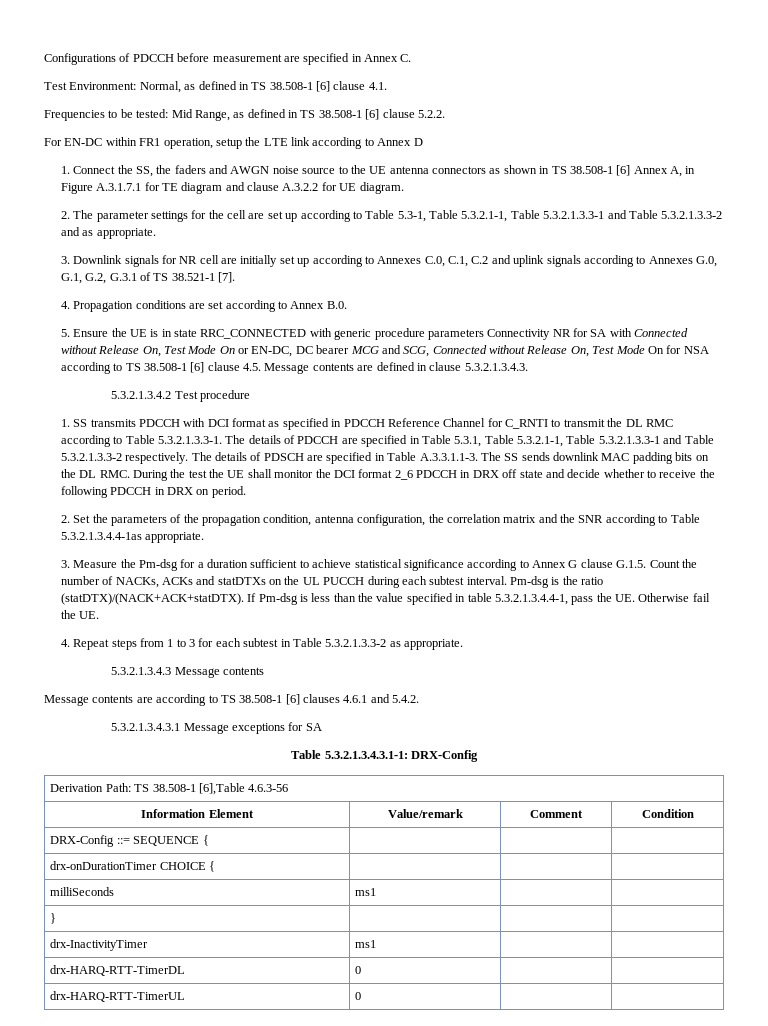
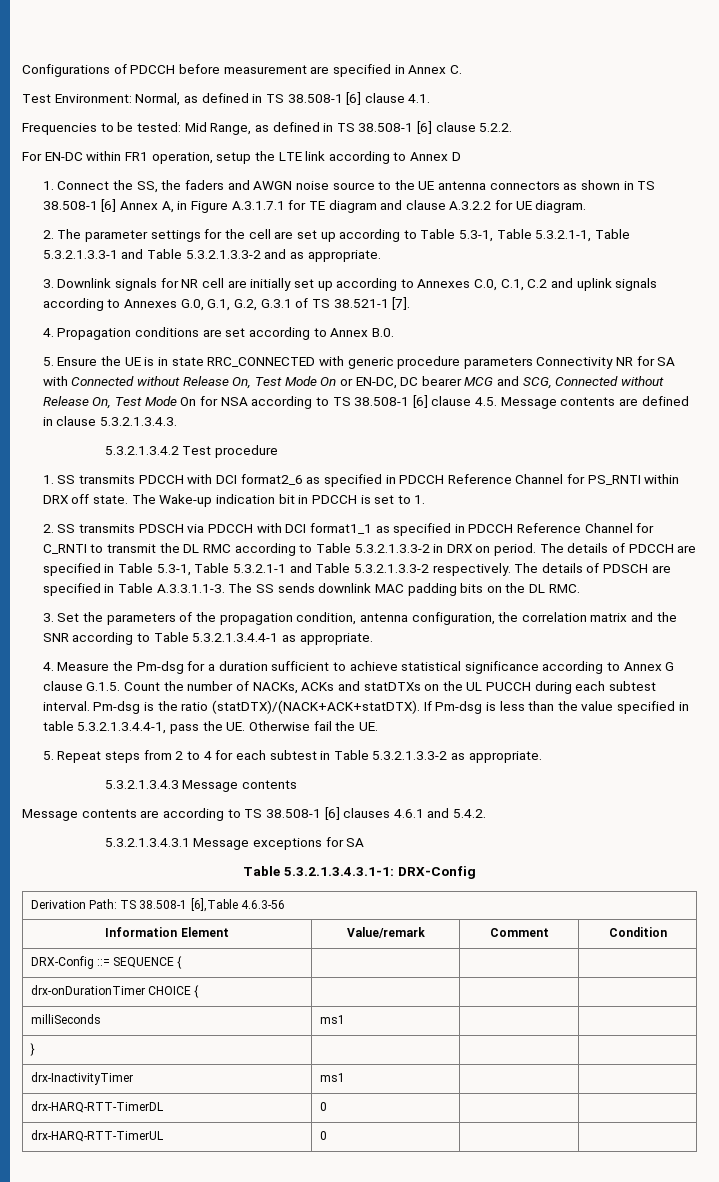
[232,418,267,427] format -> [240,474,680,487] [42,494,426,507] [42,523,372,534] format2_6 as specified in PDCCH Reference Channel for PS_RNTI within DRX off state. The Wake-up indication bit in PDCCH is set to 1. // 2. SS transmits PDSCH via PDCCH with DCI format1_1
[157,436,222,444] 5.3.2.1.3.3-1. -> [354,543,537,556] 5.3.2.1.3.3-2 in DRX on period.
[454,435,660,447] 5.3.1, Table 5.3.2.1-1, Table 5.3.2.1.3.3-1 -> [156,563,286,576] 5.3-1, Table 5.3.2.1-1
[132,469,715,481] [60,486,246,498] [60,515,70,523] During the test the UE shall monitor the DCI format 2_6 PDCCH in DRX off state and decide whether to receive the following PDCCH in DRX on period. // 2. -> [42,613,54,622] // 3.
[60,532,205,543] [60,560,70,568] 5.3.2.1.3.4.4-1as appropriate. // 3. -> [192,633,373,645] [42,662,54,671] 5.3.2.1.3.4.4-1 as appropriate. // 4.
[60,639,70,647] 4. -> [42,751,54,760] 5.
[167,639,196,647] 1 to 3 -> [175,751,212,760] 2 to 4

